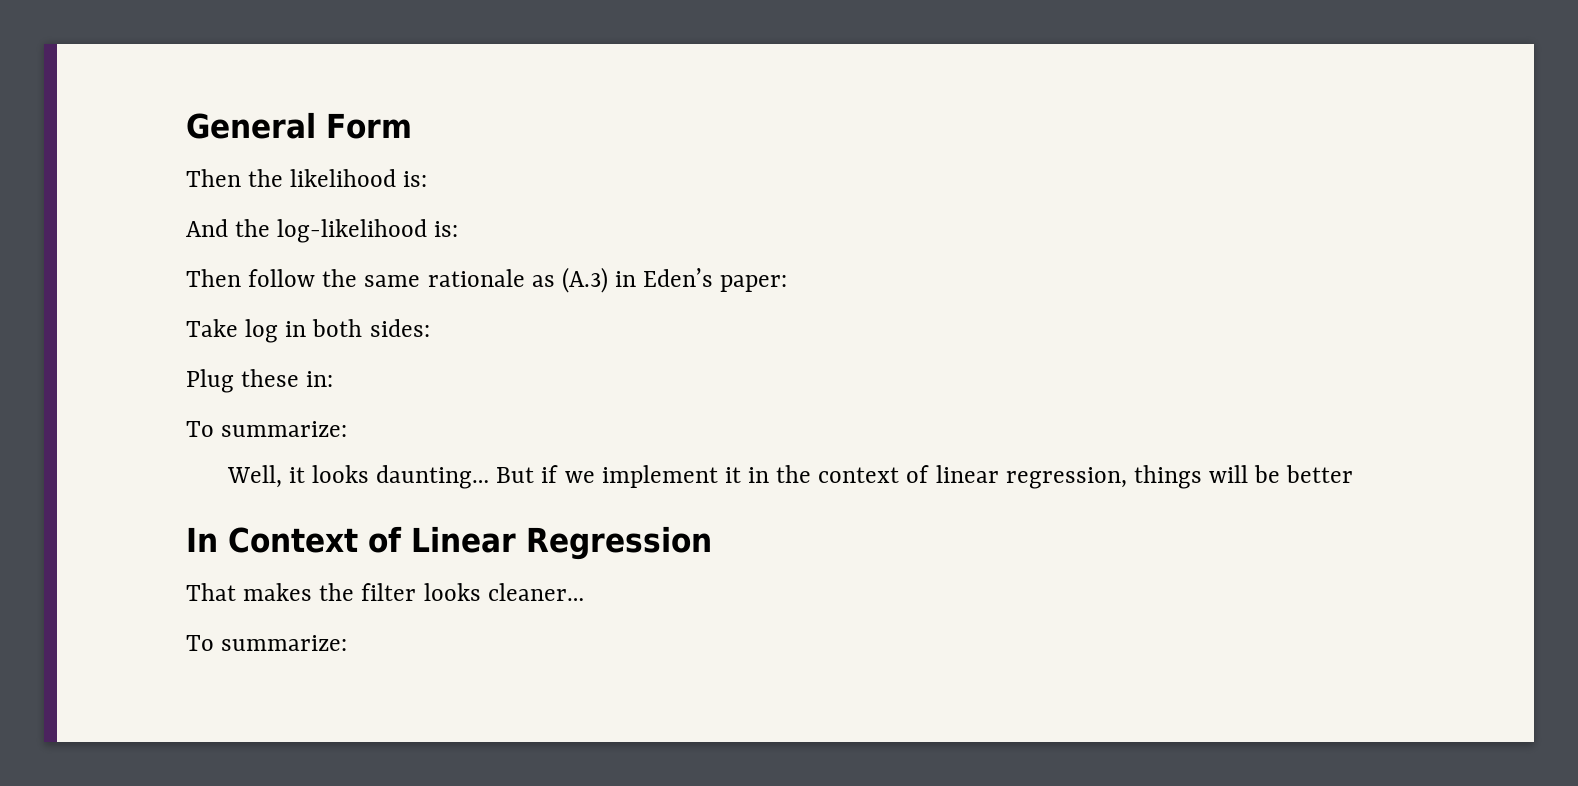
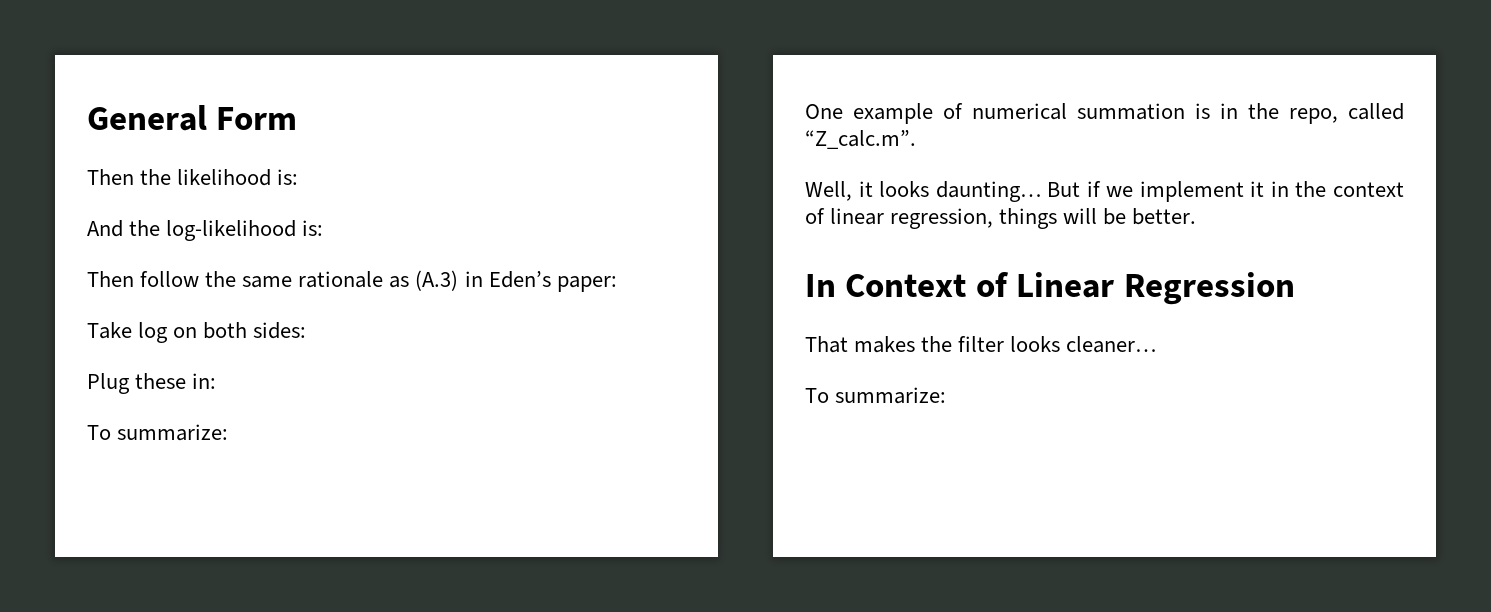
[285,321,307,337] in -> [173,327,198,338] on
(348, 429) none -> [805,103,1404,124] [805,130,916,149] // One example of numerical summation is in the repo, called “Z_calc.m”.
[1286,465,1354,483] better -> [1132,208,1197,225] better.

